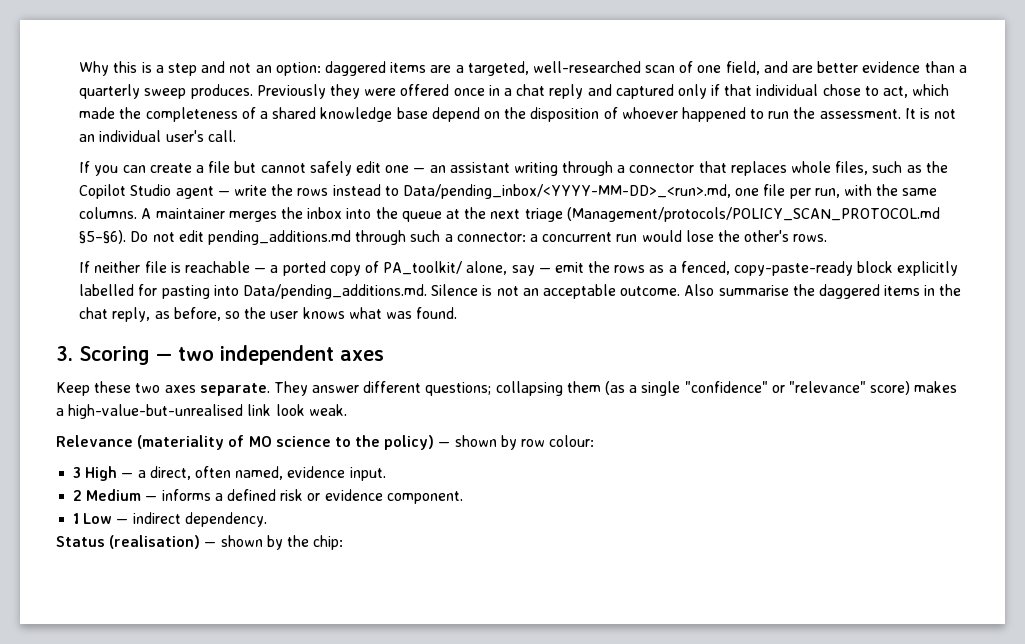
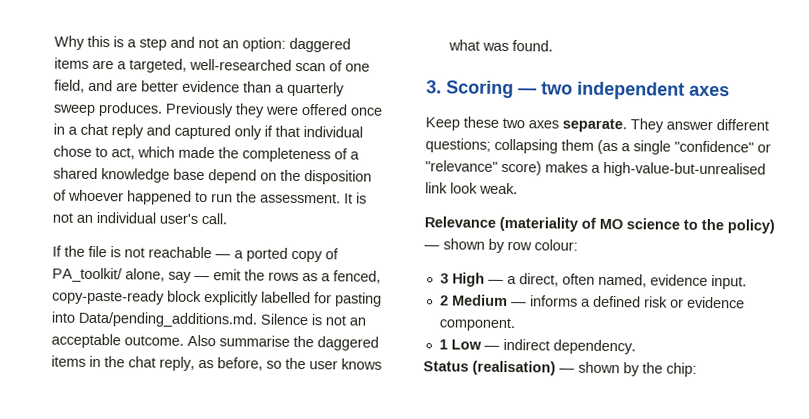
[94,161,948,176] [79,184,938,199] [79,207,940,222] [79,230,828,245] [79,261,141,273] you can create a file but cannot safely edit one — an assistant writing through a connector that replaces whole files, such as the Copilot Studio agent — write the rows instead to Data/pending_inbox/<YYYY-MM-DD>_<run>.md, one file per run, with the same columns. A maintainer merges the inbox into the queue at the next triage (Management/protocols/POLICY_SCAN_PROTOCOL.md §5–§6). Do not edit pending_additions.md through such a connector: a concurrent run would lose the other's rows. // If neither -> [63,245,85,257] the
(181, 267) none -> [123,247,145,258] not

